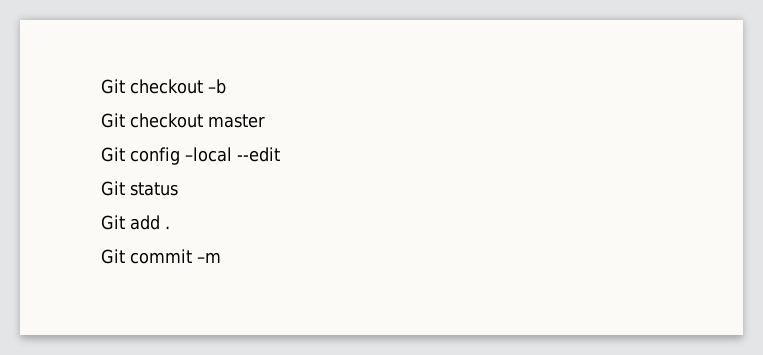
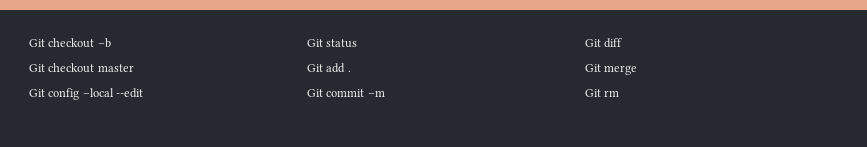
(221, 257) none -> [585,38,623,48] [585,64,638,75] [585,89,620,97] // Git diff // Git merge // Git rm

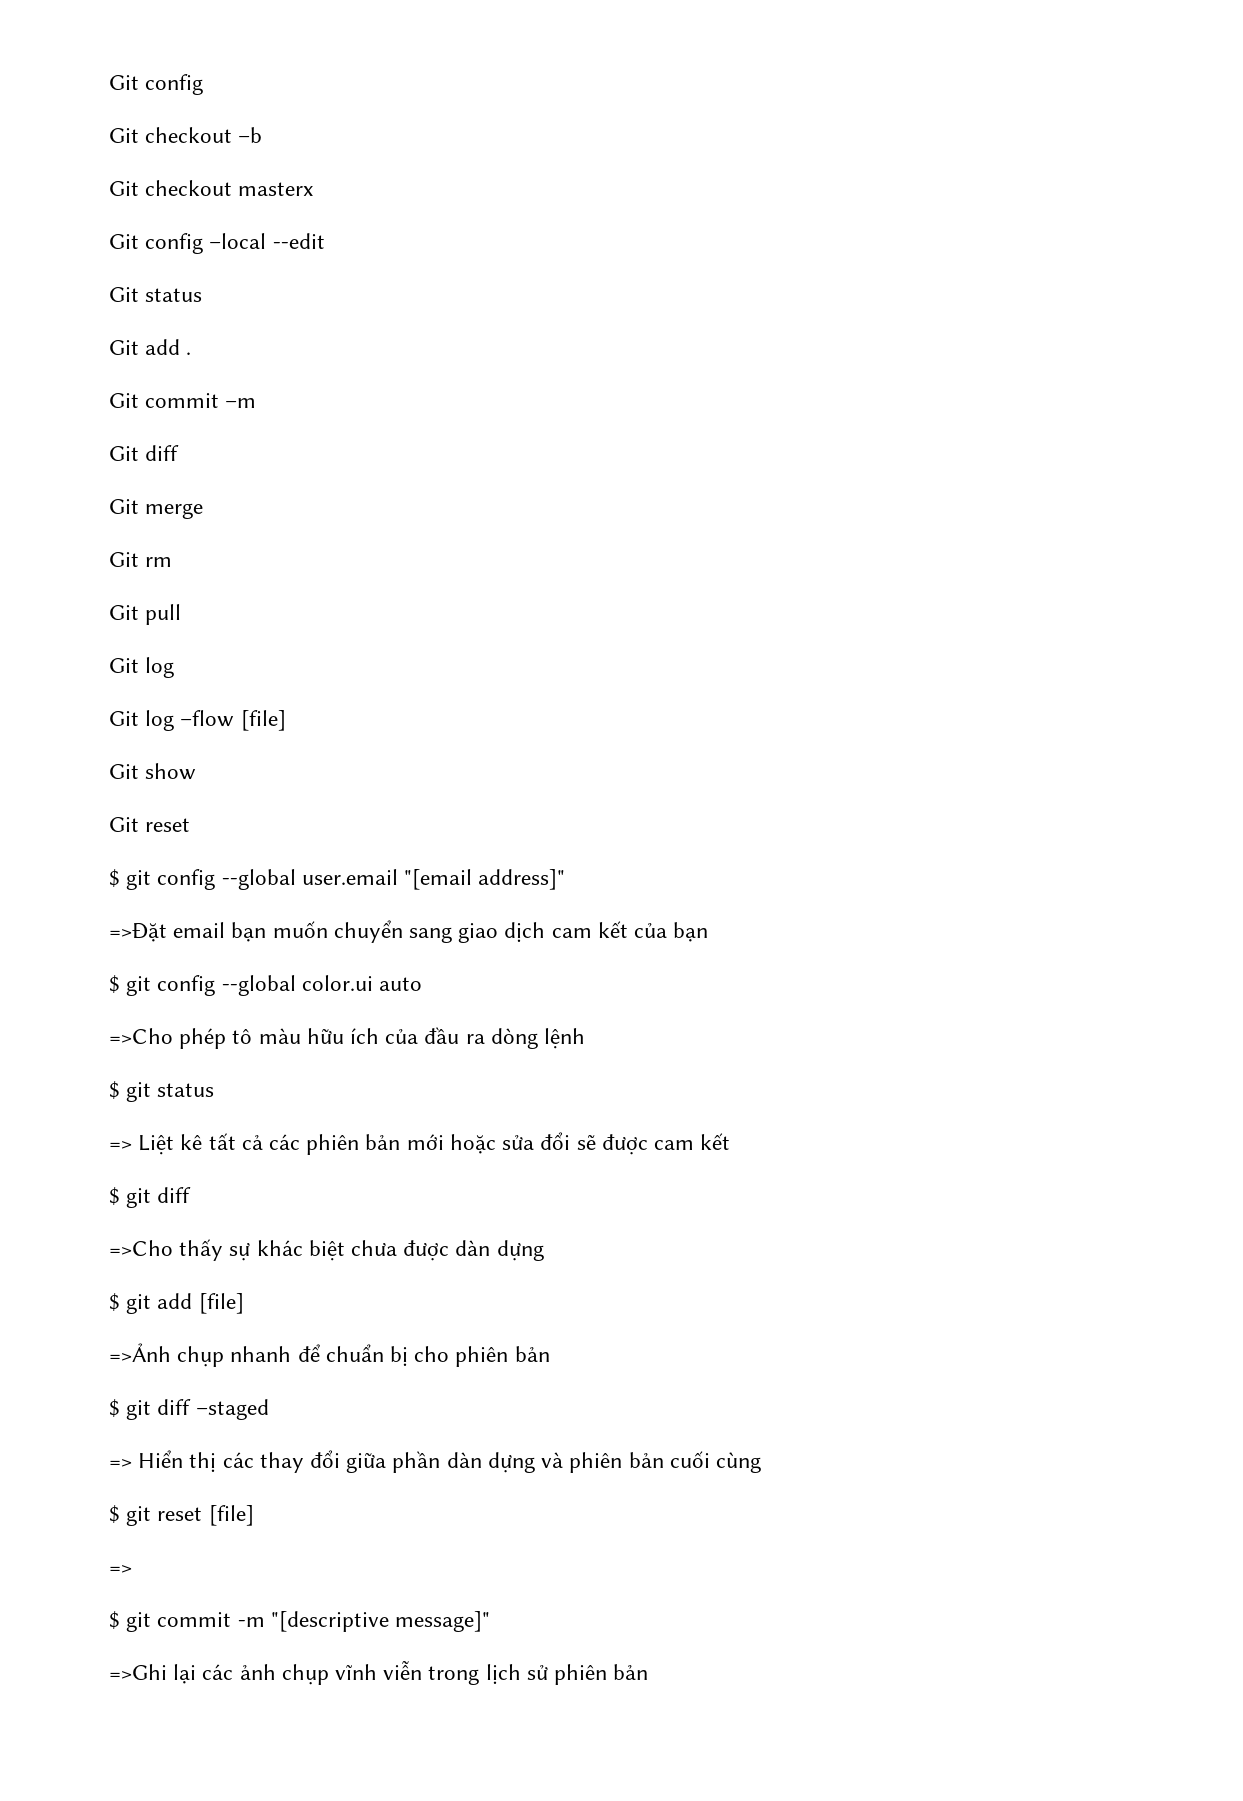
[29,39,45,47] Git -> [109,74,204,95] [109,128,139,143] Git config // Git
[97,64,134,72] master -> [238,182,314,196] masterx
(620, 93) none -> [109,604,182,625] [109,657,175,678] [109,710,286,731] [109,763,197,780] [109,817,191,832] [109,869,566,890] [109,920,709,943] [109,975,423,996] [109,1027,586,1049] [109,1081,215,1102] [109,1132,731,1155] [109,1187,192,1208] [109,1239,544,1261] [109,1293,244,1314] [109,1343,550,1367] [109,1399,269,1420] [109,1450,761,1473] [109,1505,254,1526] [109,1565,132,1574] [109,1611,491,1632] [109,1660,649,1685] // Git pull // Git log // Git log –flow [file] // Git show // Git reset // $ git config --global user.email "[email address]" // =>Đặt email bạn muốn chuyển sang giao dịch cam kết của bạn // $ git config --global color.ui auto // =>Cho phép tô màu hữu ích của đầu ra dòng lệnh // $ git status // => Liệt kê tất cả các phiên bản mới hoặc sửa đổi sẽ được cam kết // $ git diff // =>Cho thấy sự khác biệt chưa được dàn dựng // $ git add [file] // =>Ảnh chụp nhanh để chuẩn bị cho phiên bản // $ git diff –staged // => Hiển thị các thay đổi giữa phần dàn dựng và phiên bản cuối cùng // $ git reset [file] // => // $ git commit -m "[descriptive message]" // =>Ghi lại các ảnh chụp vĩnh viễn trong lịch sử phiên bản

